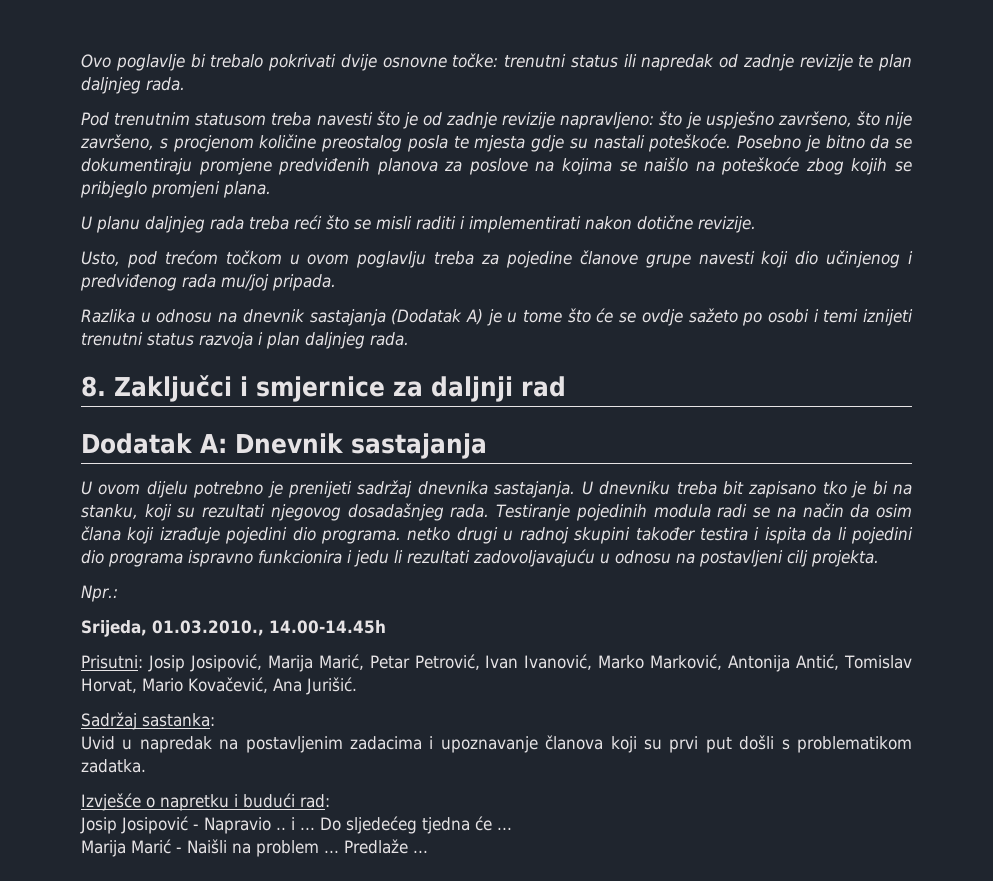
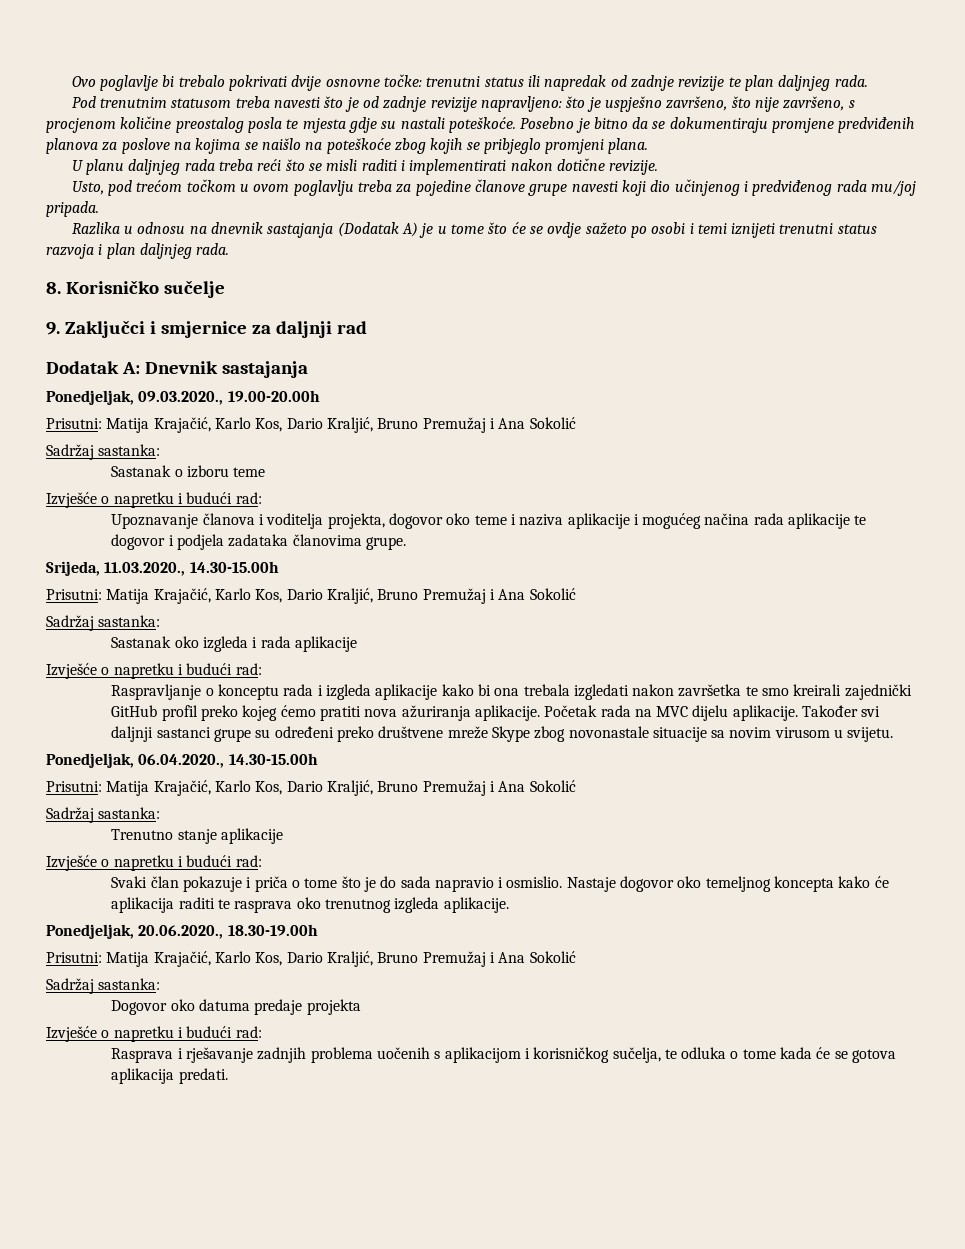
(106, 386) none -> [65,280,225,298] [46,322,60,335] Korisničko sučelje // 9.
[81,480,912,498] [81,503,912,521] [81,526,913,544] [81,549,879,567] [81,585,118,602] [81,620,386,637] [81,654,913,672] [81,677,357,695] [81,712,215,730] [81,735,912,753] [81,759,146,773] [81,793,330,811] [80,816,512,834] [81,839,428,857] U ovom dijelu potrebno je prenijeti sadržaj dnevnika sastajanja. U dnevniku treba bit zapisano tko je bi na stanku, koji su rezultati njegovog dosadašnjeg rada. Testiranje pojedinih modula radi se na način da osim člana koji izrađuje pojedini dio programa. netko drugi u radnoj skupini također testira i ispita da li pojedini dio programa ispravno funkcionira i jedu li rezultati zadovoljavajuću u odnosu na postavljeni cilj projekta. // Npr.: // Srijeda, 01.03.2010., 14.00-14.45h // Prisutni: Josip Josipović, Marija Marić, Petar Petrović, Ivan Ivanović, Marko Marković, Antonija Antić, Tomislav Horvat, Mario Kovačević, Ana Jurišić. // Sadržaj sastanka: // Uvid u napredak na postavljenim zadacima i upoznavanje članova koji su prvi put došli s problematikom zadatka. // Izvješće o napretku i budući rad: // Josip Josipović - Napravio .. i ... Do sljedećeg tjedna će ... // Marija Marić - Naišli na problem ... Predlaže ... -> [46,390,320,405] [46,417,576,433] [46,444,161,460] [111,465,266,478] [46,492,262,508] [111,513,867,529] [111,534,406,550] [46,561,279,576] [46,588,576,604] [46,615,161,631] [111,636,357,652] [46,663,262,679] [111,684,912,700] [111,705,881,721] [111,726,894,742] [46,753,318,768] [46,780,576,796] [46,807,161,823] [111,828,283,844] [46,855,262,871] [111,876,889,892] [111,897,509,913] [46,924,318,939] [46,951,576,967] [46,978,161,994] [111,999,361,1015] [46,1026,262,1042] [111,1047,897,1063] [111,1068,228,1084] Ponedjeljak, 09.03.2020., 19.00-20.00h // Prisutni: Matija Krajačić, Karlo Kos, Dario Kraljić, Bruno Premužaj i Ana Sokolić // Sadržaj sastanka: // Sastanak o izboru teme // Izvješće o napretku i budući rad: // Upoznavanje članova i voditelja projekta, dogovor oko teme i naziva aplikacije i mogućeg načina rada aplikacije te dogovor i podjela zadataka članovima grupe. // Srijeda, 11.03.2020., 14.30-15.00h // Prisutni: Matija Krajačić, Karlo Kos, Dario Kraljić, Bruno Premužaj i Ana Sokolić // Sadržaj sastanka: // Sastanak oko izgleda i rada aplikacije // Izvješće o napretku i budući rad: // Raspravljanje o konceptu rada i izgleda aplikacije kako bi ona trebala izgledati nakon završetka te smo kreirali zajednički GitHub profil preko kojeg ćemo pratiti nova ažuriranja aplikacije. Početak rada na MVC dijelu aplikacije. Također svi daljnji sastanci grupe su određeni preko društvene mreže Skype zbog novonastale situacije sa novim virusom u svijetu. // Ponedjeljak, 06.04.2020., 14.30-15.00h // Prisutni: Matija Krajačić, Karlo Kos, Dario Kraljić, Bruno Premužaj i Ana Sokolić // Sadržaj sastanka: // Trenutno stanje aplikacije // Izvješće o napretku i budući rad: // Svaki član pokazuje i priča o tome što je do sada napravio i osmislio. Nastaje dogovor oko temeljnog koncepta kako će aplikacija raditi te rasprava oko trenutnog izgleda aplikacije. // Ponedjeljak, 20.06.2020., 18.30-19.00h // Prisutni: Matija Krajačić, Karlo Kos, Dario Kraljić, Bruno Premužaj i Ana Sokolić // Sadržaj sastanka: // Dogovor oko datuma predaje projekta // Izvješće o napretku i budući rad: // Rasprava i rješavanje zadnjih problema uočenih s aplikacijom i korisničkog sučelja, te odluka o tome kada će se gotova aplikacija predati.

